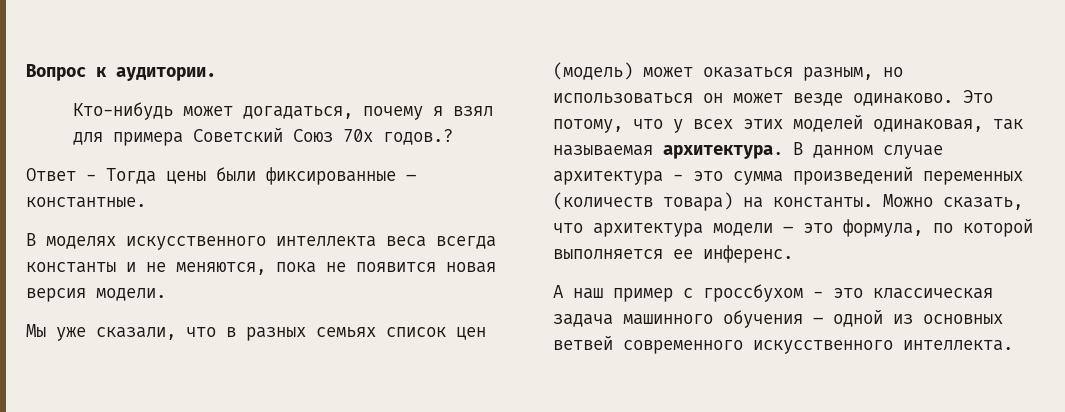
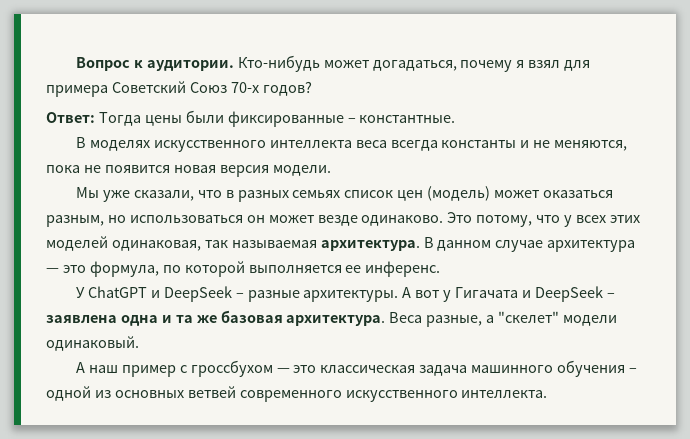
(216, 74) // -> (234, 65) none
[343,129,454,145] [26,168,96,181] 70х годов.? // Ответ - -> [230,81,312,96] [46,112,95,123] 70-х годов? // Ответ:
[673,166,1023,185] [553,192,1023,211] [553,223,793,237] - это сумма произведений переменных (количеств товара) на константы. Можно сказать, что архитектура модели – -> [46,268,59,273] —
(793, 254) none -> [75,286,615,302] [46,310,618,327] [46,336,139,351] // У ChatGPT и DeepSeek – разные архитектуры. А вот у Гигачата и DeepSeek – заявлена одна и та же базовая архитектура. Веса разные, а "скелет" модели одинаковый.
[813,291,823,298] - -> [276,368,290,373] —

